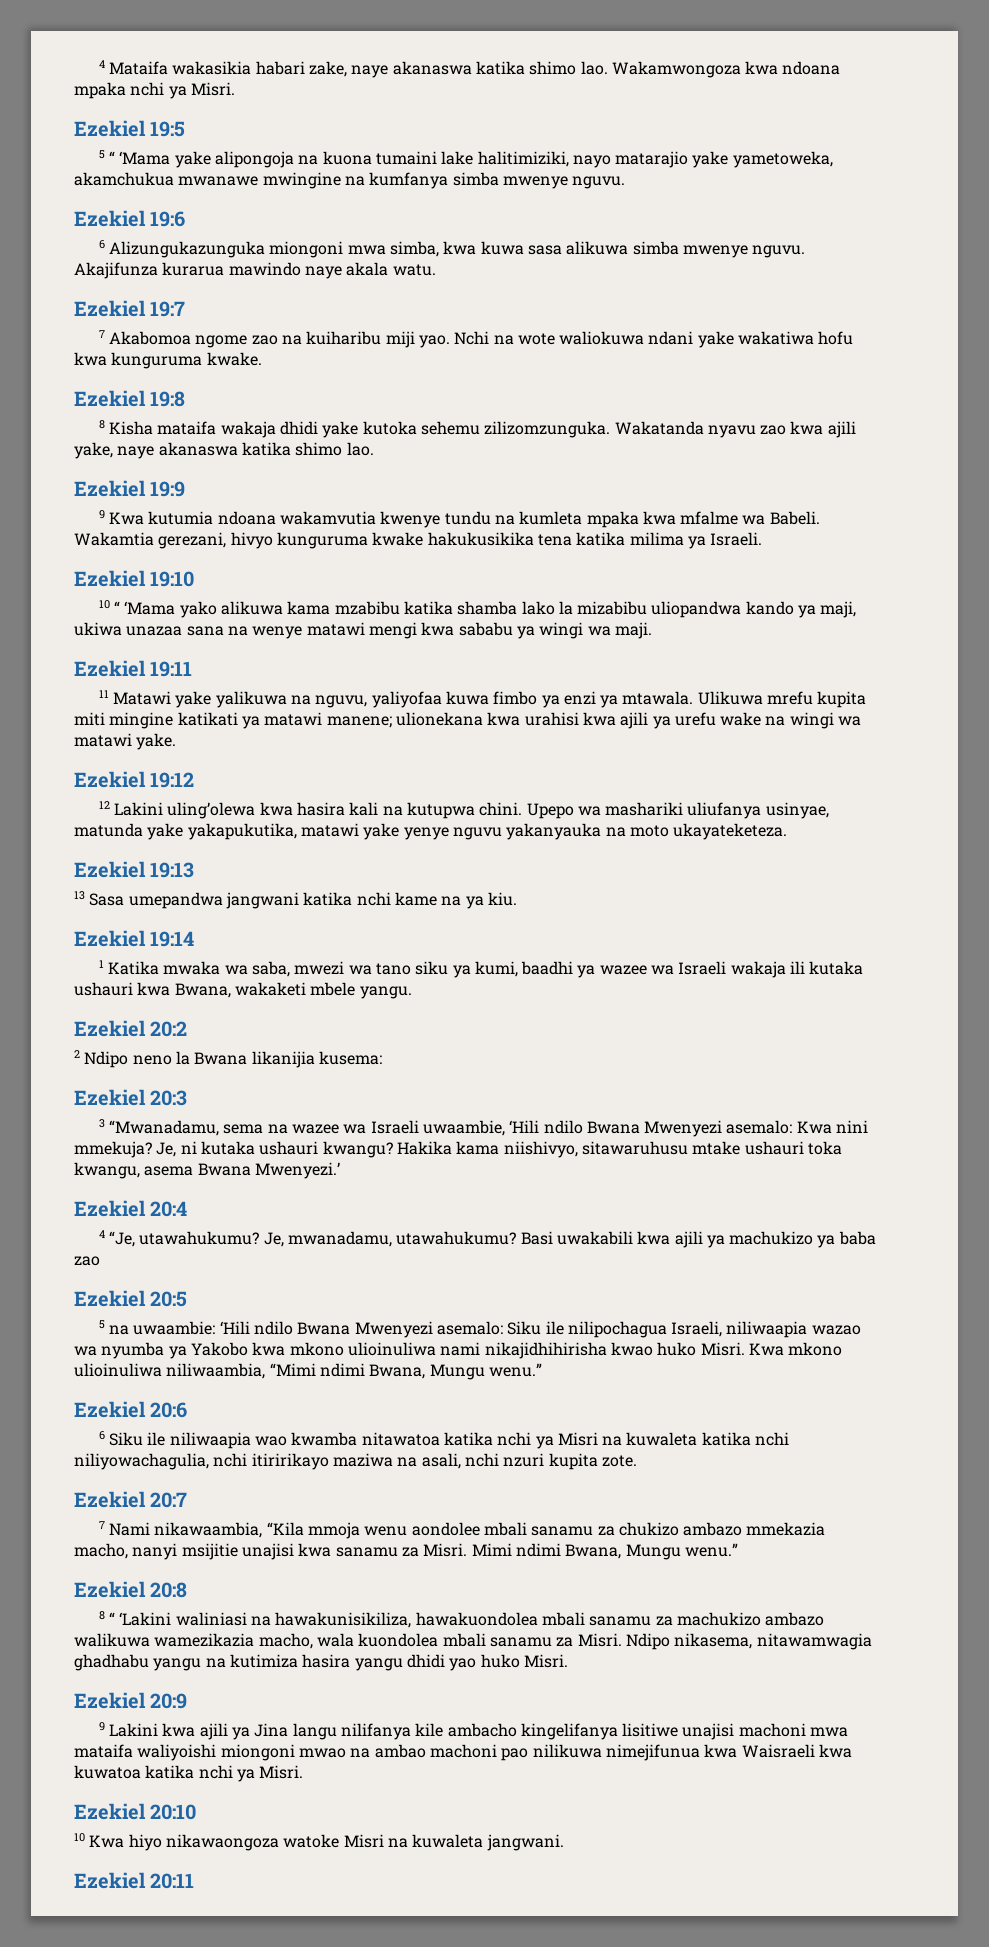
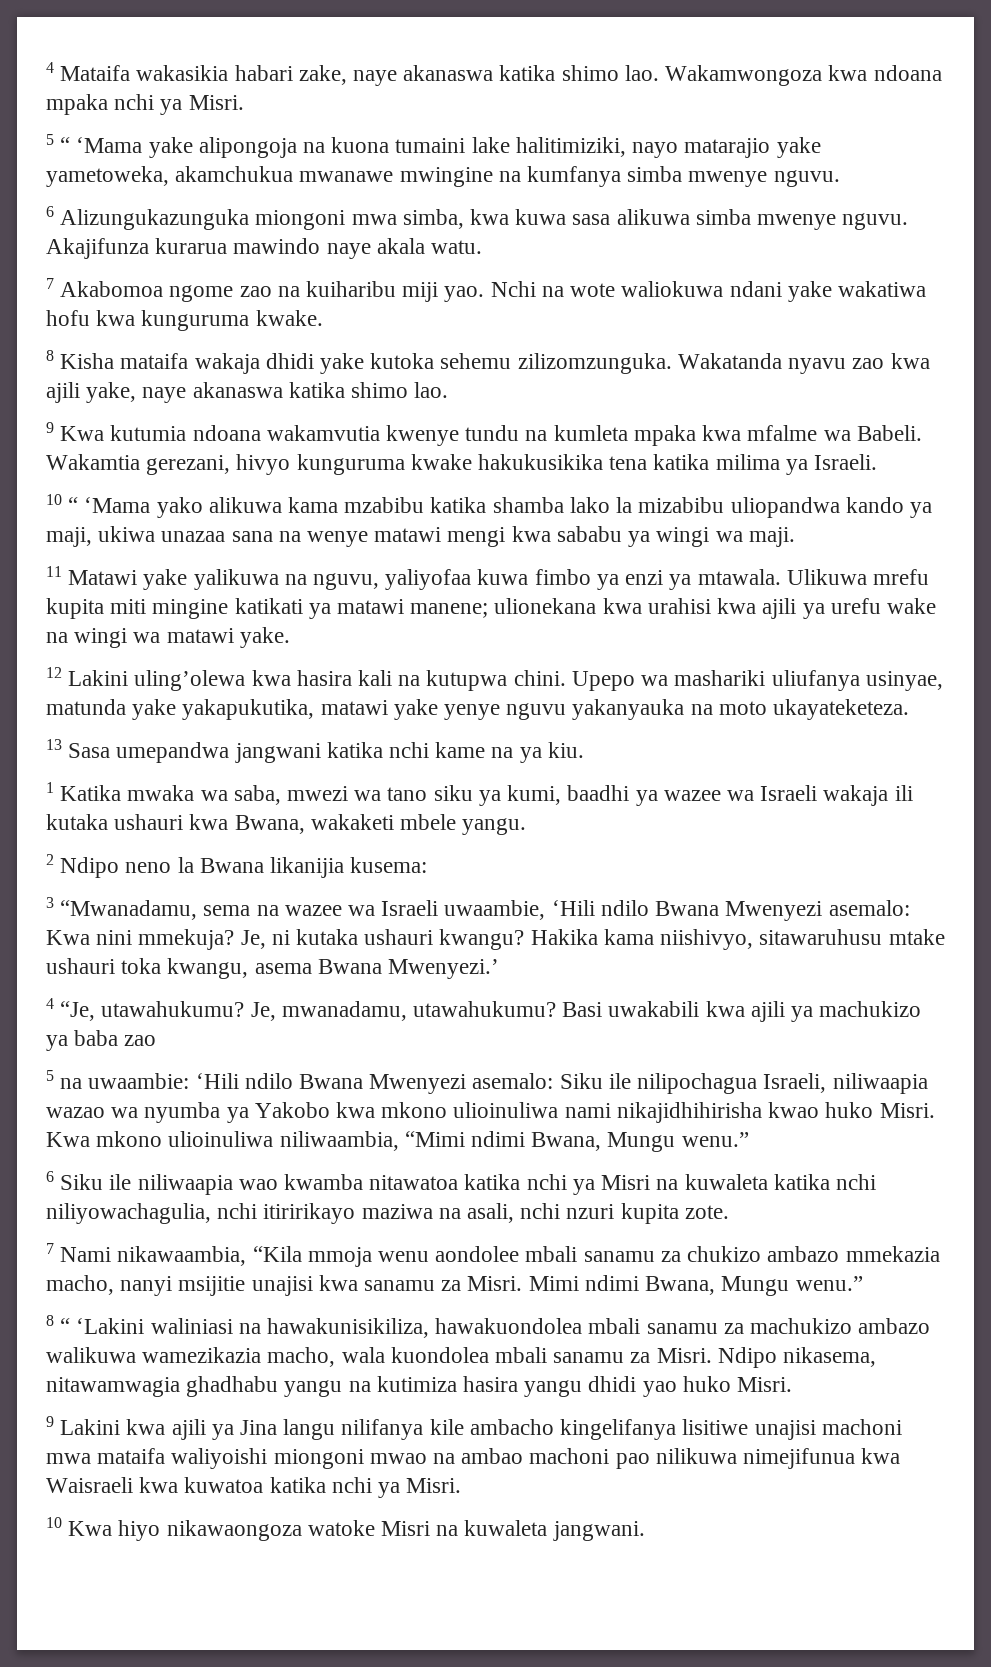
[74,120,186,137] // Ezekiel 19:5 -> (244, 102) none
[74,210,186,227] // Ezekiel 19:6 -> (840, 178) none
[74,300,186,317] // Ezekiel 19:7 -> (483, 247) none
[74,390,186,407] // Ezekiel 19:8 -> (323, 318) none
[74,480,186,497] // Ezekiel 19:9 -> (449, 390) none
[74,570,195,587] // Ezekiel 19:10 -> (878, 462) none
[74,660,193,677] // Ezekiel 19:11 -> (795, 537) none
[74,771,195,788] // Ezekiel 19:12 -> (290, 637) none
[74,861,195,878] // Ezekiel 19:13 -> (910, 709) none
[74,930,195,947] // Ezekiel 19:14 -> (584, 750) none
[74,1020,188,1037] // Ezekiel 20:2 -> (527, 826) none
[74,1089,188,1106] // Ezekiel 20:3 -> (428, 865) none
[74,1200,188,1217] // Ezekiel 20:4 -> (500, 969) none
[74,1290,188,1307] // Ezekiel 20:5 -> (157, 1040) none
[74,1401,188,1418] // Ezekiel 20:6 -> (749, 1139) none
[74,1491,188,1508] // Ezekiel 20:7 -> (729, 1212) none
[74,1581,188,1598] // Ezekiel 20:8 -> (863, 1283) none
[74,1692,188,1709] // Ezekiel 20:9 -> (793, 1384) none
[74,1803,197,1820] // Ezekiel 20:10 -> (462, 1485) none
[74,1872,195,1889] // Ezekiel 20:11 -> (645, 1531) none

